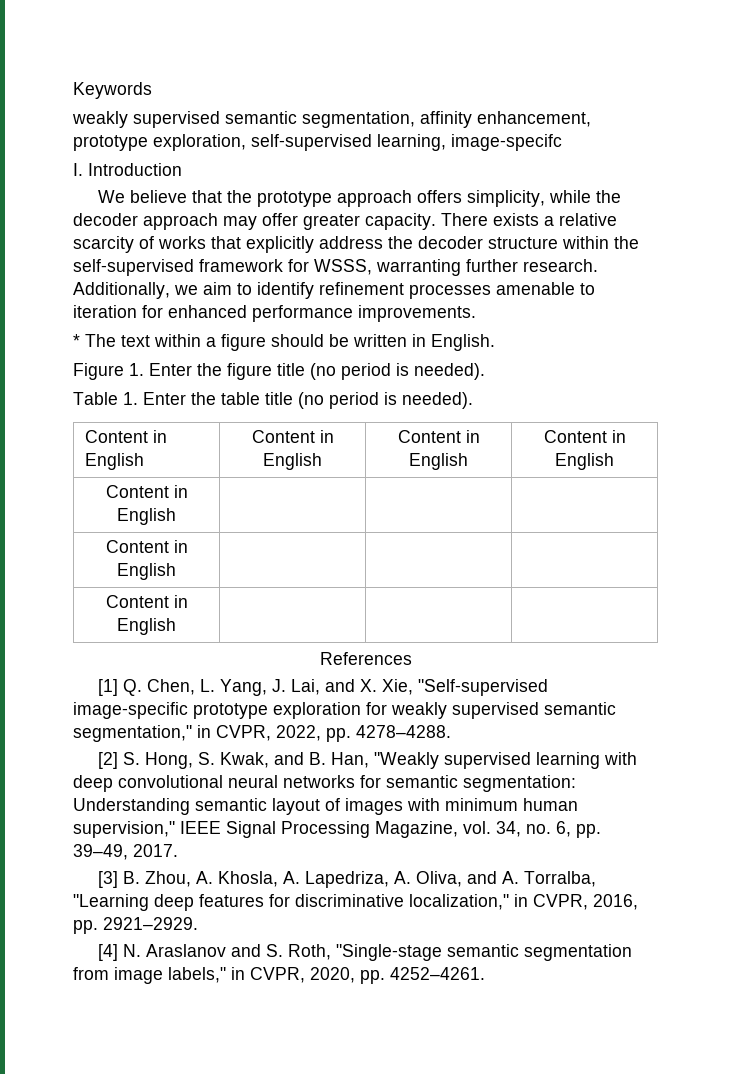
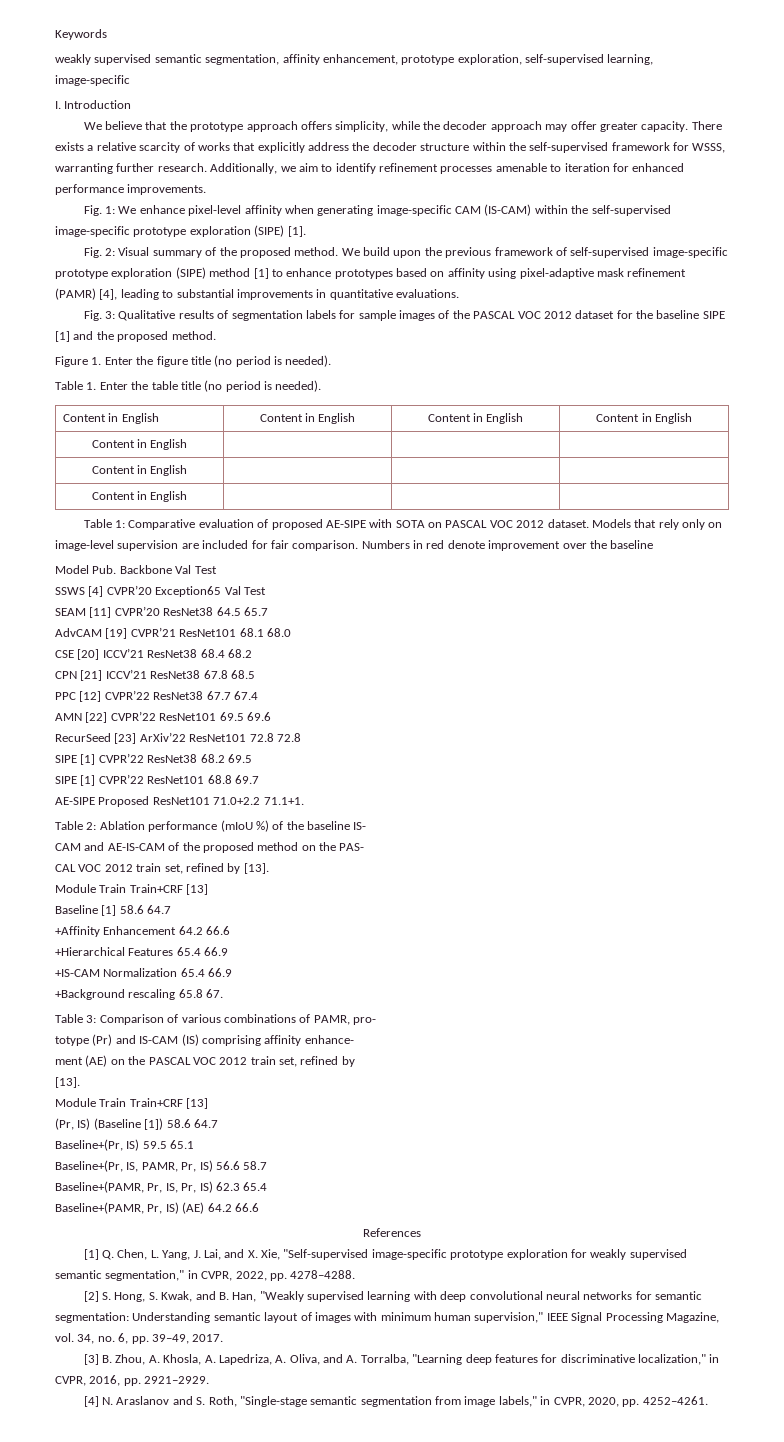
[451,134,562,151] image-specifc -> [55,75,130,86] image-specific
[73,334,495,351] * The text within a figure should be written in English. -> [83,204,671,216] [55,225,306,237] [83,247,728,258] [55,267,687,279] [55,288,459,300] [83,310,725,321] [55,331,216,342] Fig. 1: We enhance pixel-level affinity when generating image-specific CAM (IS-CAM) within the self-supervised image-specific prototype exploration (SIPE) [1]. // Fig. 2: Visual summary of the proposed method. We build upon the previous framework of self-supervised image-specific prototype exploration (SIPE) method [1] to enhance prototypes based on affinity using pixel-adaptive mask refinement (PAMR) [4], leading to substantial improvements in quantitative evaluations. // Fig. 3: Qualitative results of segmentation labels for sample images of the PASCAL VOC 2012 dataset for the baseline SIPE [1] and the proposed method.
(176, 626) none -> [83,519,723,530] [55,540,654,551] [55,565,217,574] [55,585,266,597] [55,606,268,618] [55,627,291,639] [55,648,252,660] [55,669,255,681] [55,690,258,702] [55,711,271,723] [55,732,301,744] [55,753,252,765] [55,774,259,786] [55,796,304,807] [55,820,367,832] [55,842,365,853] [55,863,269,874] [55,884,209,895] [55,905,172,916] [55,926,231,937] [55,947,229,956] [55,968,233,977] [55,989,224,1000] [55,1014,376,1025] [55,1034,354,1046] [55,1055,355,1067] [55,1077,80,1088] [55,1098,209,1109] [55,1118,218,1130] [55,1139,195,1151] [55,1160,268,1172] [55,1181,268,1193] [55,1202,259,1214] // Table 1: Comparative evaluation of proposed AE-SIPE with SOTA on PASCAL VOC 2012 dataset. Models that rely only on image-level supervision are included for fair comparison. Numbers in red denote improvement over the baseline // Model Pub. Backbone Val Test // SSWS [4] CVPR’20 Exception65 Val Test // SEAM [11] CVPR’20 ResNet38 64.5 65.7 // AdvCAM [19] CVPR’21 ResNet101 68.1 68.0 // CSE [20] ICCV’21 ResNet38 68.4 68.2 // CPN [21] ICCV’21 ResNet38 67.8 68.5 // PPC [12] CVPR’22 ResNet38 67.7 67.4 // AMN [22] CVPR’22 ResNet101 69.5 69.6 // RecurSeed [23] ArXiv’22 ResNet101 72.8 72.8 // SIPE [1] CVPR’22 ResNet38 68.2 69.5 // SIPE [1] CVPR’22 ResNet101 68.8 69.7 // AE-SIPE Proposed ResNet101 71.0+2.2 71.1+1. // Table 2: Ablation performance (mIoU %) of the baseline IS- // CAM and AE-IS-CAM of the proposed method on the PAS- // CAL VOC 2012 train set, refined by [13]. // Module Train Train+CRF [13] // Baseline [1] 58.6 64.7 // +Affinity Enhancement 64.2 66.6 // +Hierarchical Features 65.4 66.9 // +IS-CAM Normalization 65.4 66.9 // +Background rescaling 65.8 67. // Table 3: Comparison of various combinations of PAMR, pro- // totype (Pr) and IS-CAM (IS) comprising affinity enhance- // ment (AE) on the PASCAL VOC 2012 train set, refined by // [13]. // Module Train Train+CRF [13] // (Pr, IS) (Baseline [1]) 58.6 64.7 // Baseline+(Pr, IS) 59.5 65.1 // Baseline+(Pr, IS, PAMR, Pr, IS) 56.6 58.7 // Baseline+(PAMR, Pr, IS, Pr, IS) 62.3 65.4 // Baseline+(PAMR, Pr, IS) (AE) 64.2 66.6

